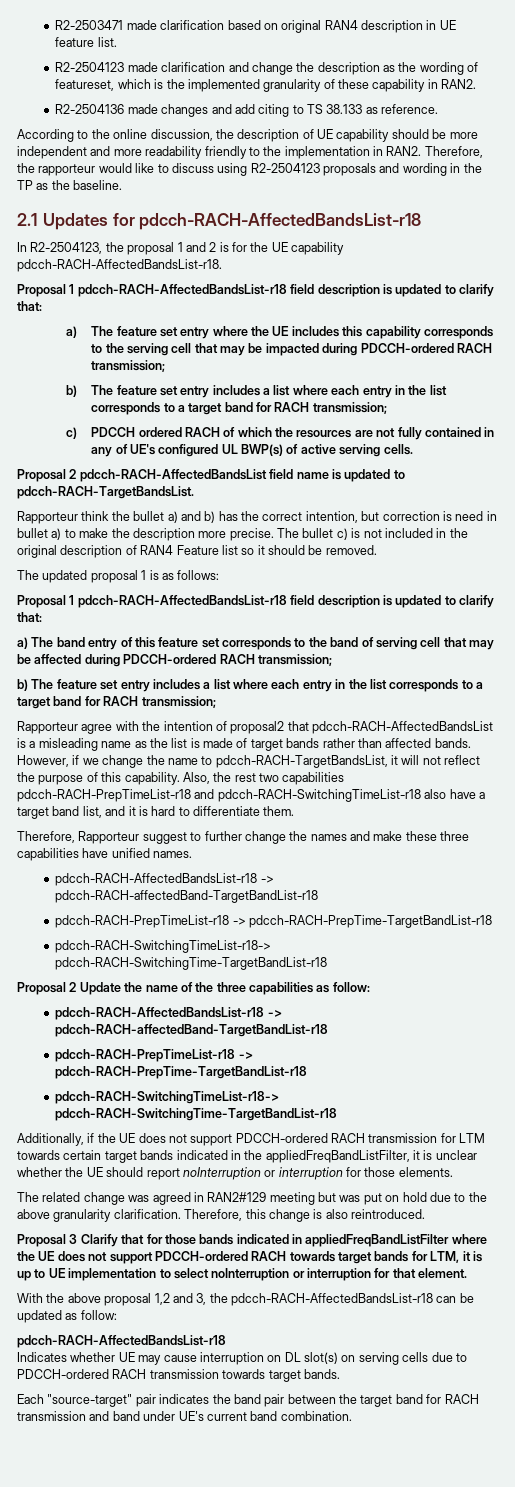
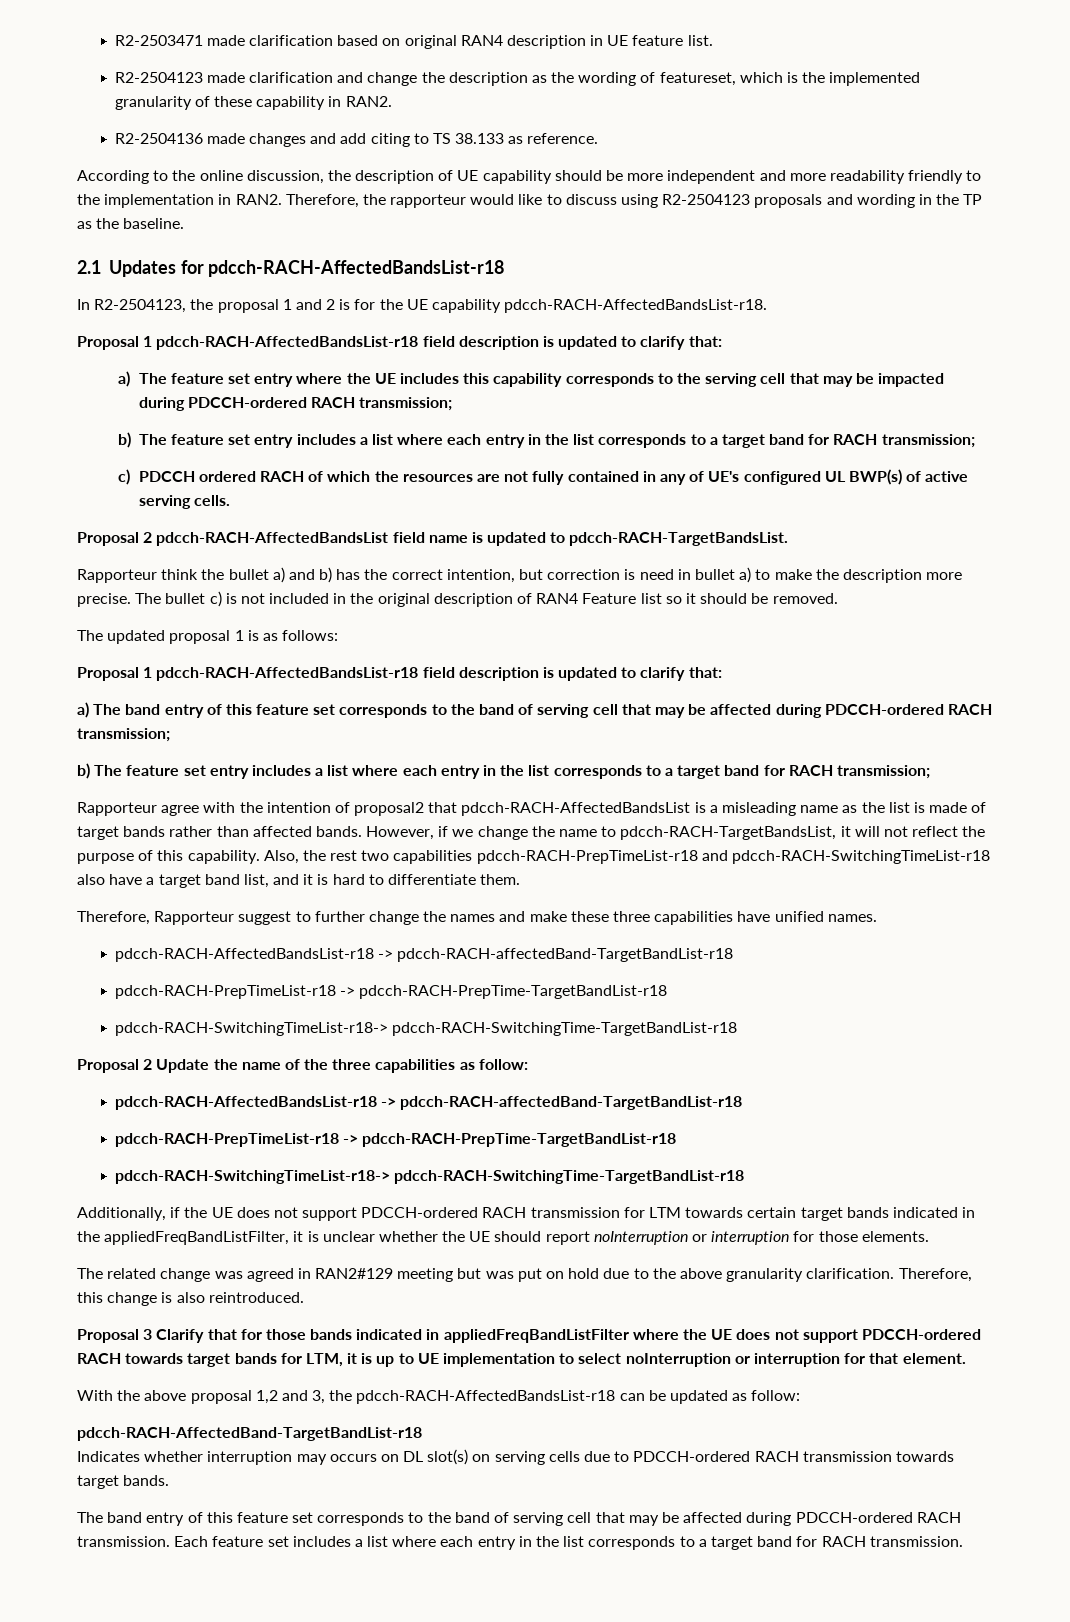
[17,1335,226,1348] pdcch-RACH-AffectedBandsList-r18 -> [77,1427,422,1441] pdcch-RACH-AffectedBand-TargetBandList-r18
[118,1352,264,1365] UE may cause interruption -> [207,1451,377,1465] interruption may occurs
[17,1394,479,1407] [17,1411,352,1421] Each "source-target" pair indicates the band pair between the target band for RACH transmission and band under UE's current band combination. -> [77,1512,961,1526] [77,1536,963,1550] The band entry of this feature set corresponds to the band of serving cell that may be affected during PDCCH-ordered RACH transmission. Each feature set includes a list where each entry in the list corresponds to a target band for RACH transmission.

